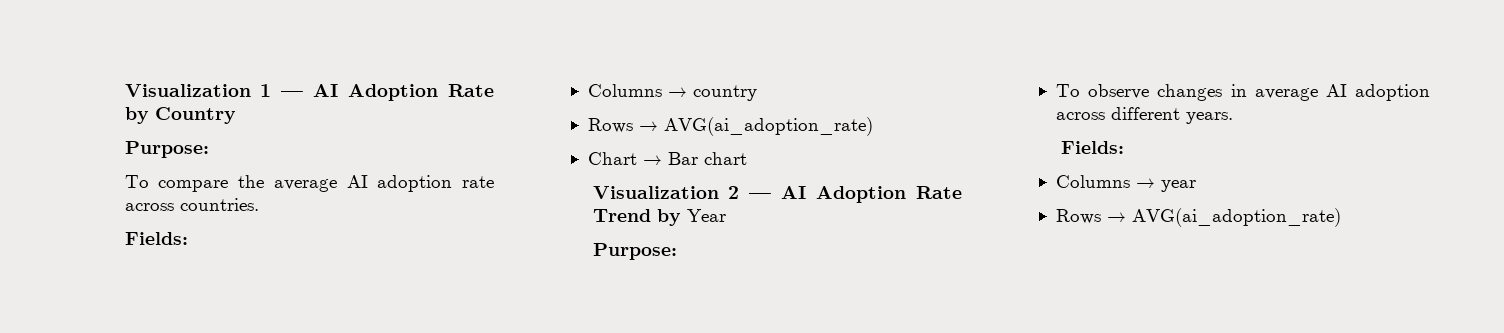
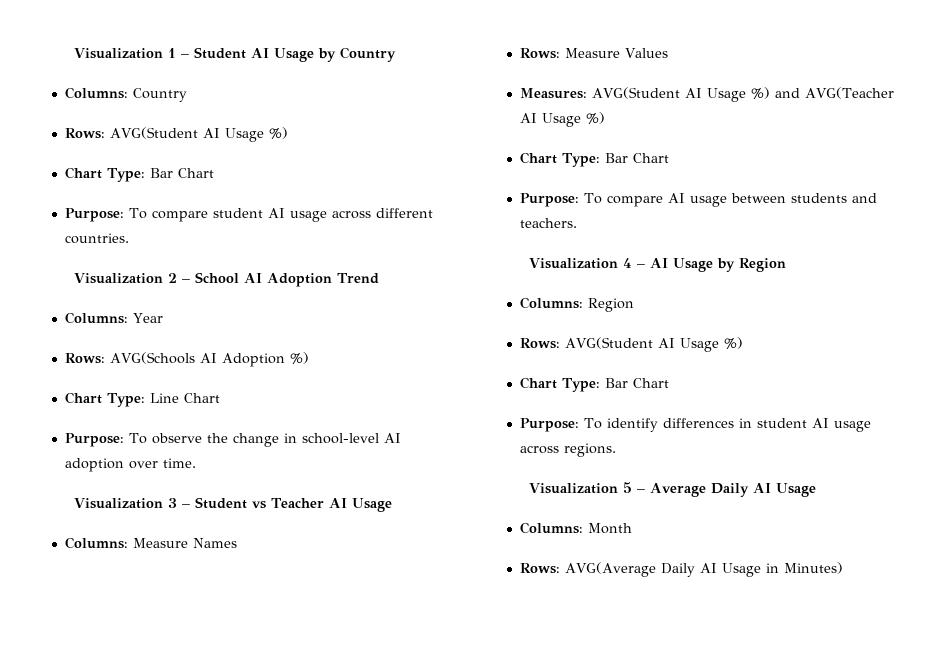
[281,84,494,101] [124,107,236,124] [124,141,209,158] [124,175,494,192] [124,198,259,211] [124,232,188,245] [588,84,758,101] [588,117,874,136] [588,152,748,165] — AI Adoption Rate by Country // Purpose: // To compare the average AI adoption rate across countries. // Fields: // Columns → country // Rows → AVG(ai_adoption_rate) // Chart → Bar chart -> [180,47,396,62] [64,87,187,102] [64,127,288,142] [64,167,214,182] [64,208,433,222] [64,233,129,244] – Student AI Usage by Country // Columns: Country // Rows: AVG(Student AI Usage %) // Chart Type: Bar Chart // Purpose: To compare student AI usage across different countries.
[749,186,962,203] — AI Adoption Rate -> [181,272,332,287] – School AI Adoption
[656,209,681,226] by -> [64,312,128,324] // Columns:
[592,243,677,260] // Purpose: // -> [64,352,309,367] [64,392,220,407] [64,433,124,447] // Rows: AVG(Schools AI Adoption %) // Chart Type: Line Chart // Purpose:
[1157,84,1430,101] [1056,107,1234,124] [1060,141,1124,154] [1056,175,1197,192] [1056,208,1342,227] changes in average AI adoption across different years. // Fields: // Columns → year // Rows → AVG(ai_adoption_rate) -> [206,433,401,447] [64,458,196,472] [73,497,392,512] [64,537,237,549] [519,48,668,59] [519,87,894,102] [519,112,605,127] [519,152,669,167] [519,193,877,207] [519,218,577,228] [528,258,786,272] [519,297,634,312] [519,337,743,352] [519,377,669,392] [519,418,871,432] [519,443,616,457] [528,482,816,497] [519,522,632,534] [519,562,843,577] the change in school-level AI adoption over time. // Visualization 3 – Student vs Teacher AI Usage // Columns: Measure Names // Rows: Measure Values // Measures: AVG(Student AI Usage %) and AVG(Teacher AI Usage %) // Chart Type: Bar Chart // Purpose: To compare AI usage between students and teachers. // Visualization 4 – AI Usage by Region // Columns: Region // Rows: AVG(Student AI Usage %) // Chart Type: Bar Chart // Purpose: To identify differences in student AI usage across regions. // Visualization 5 – Average Daily AI Usage // Columns: Month // Rows: AVG(Average Daily AI Usage in Minutes)

